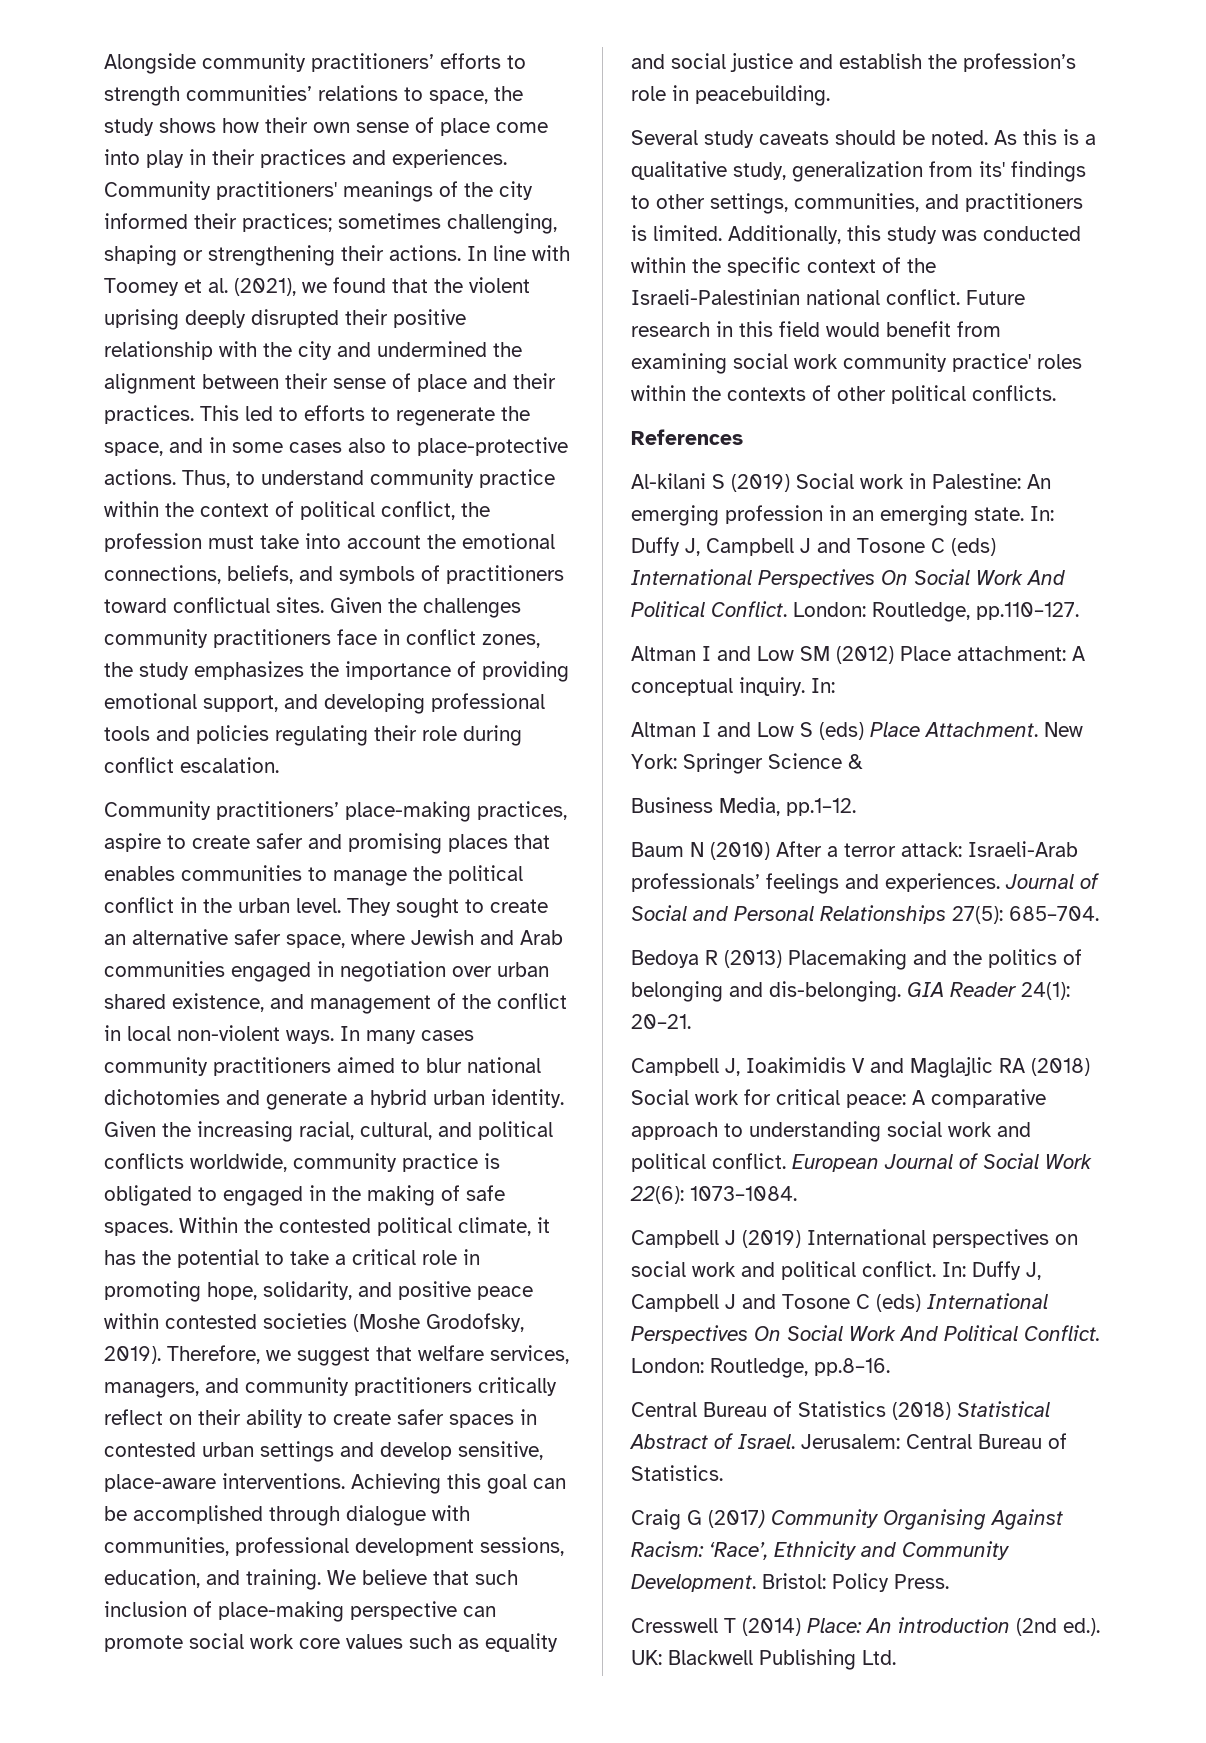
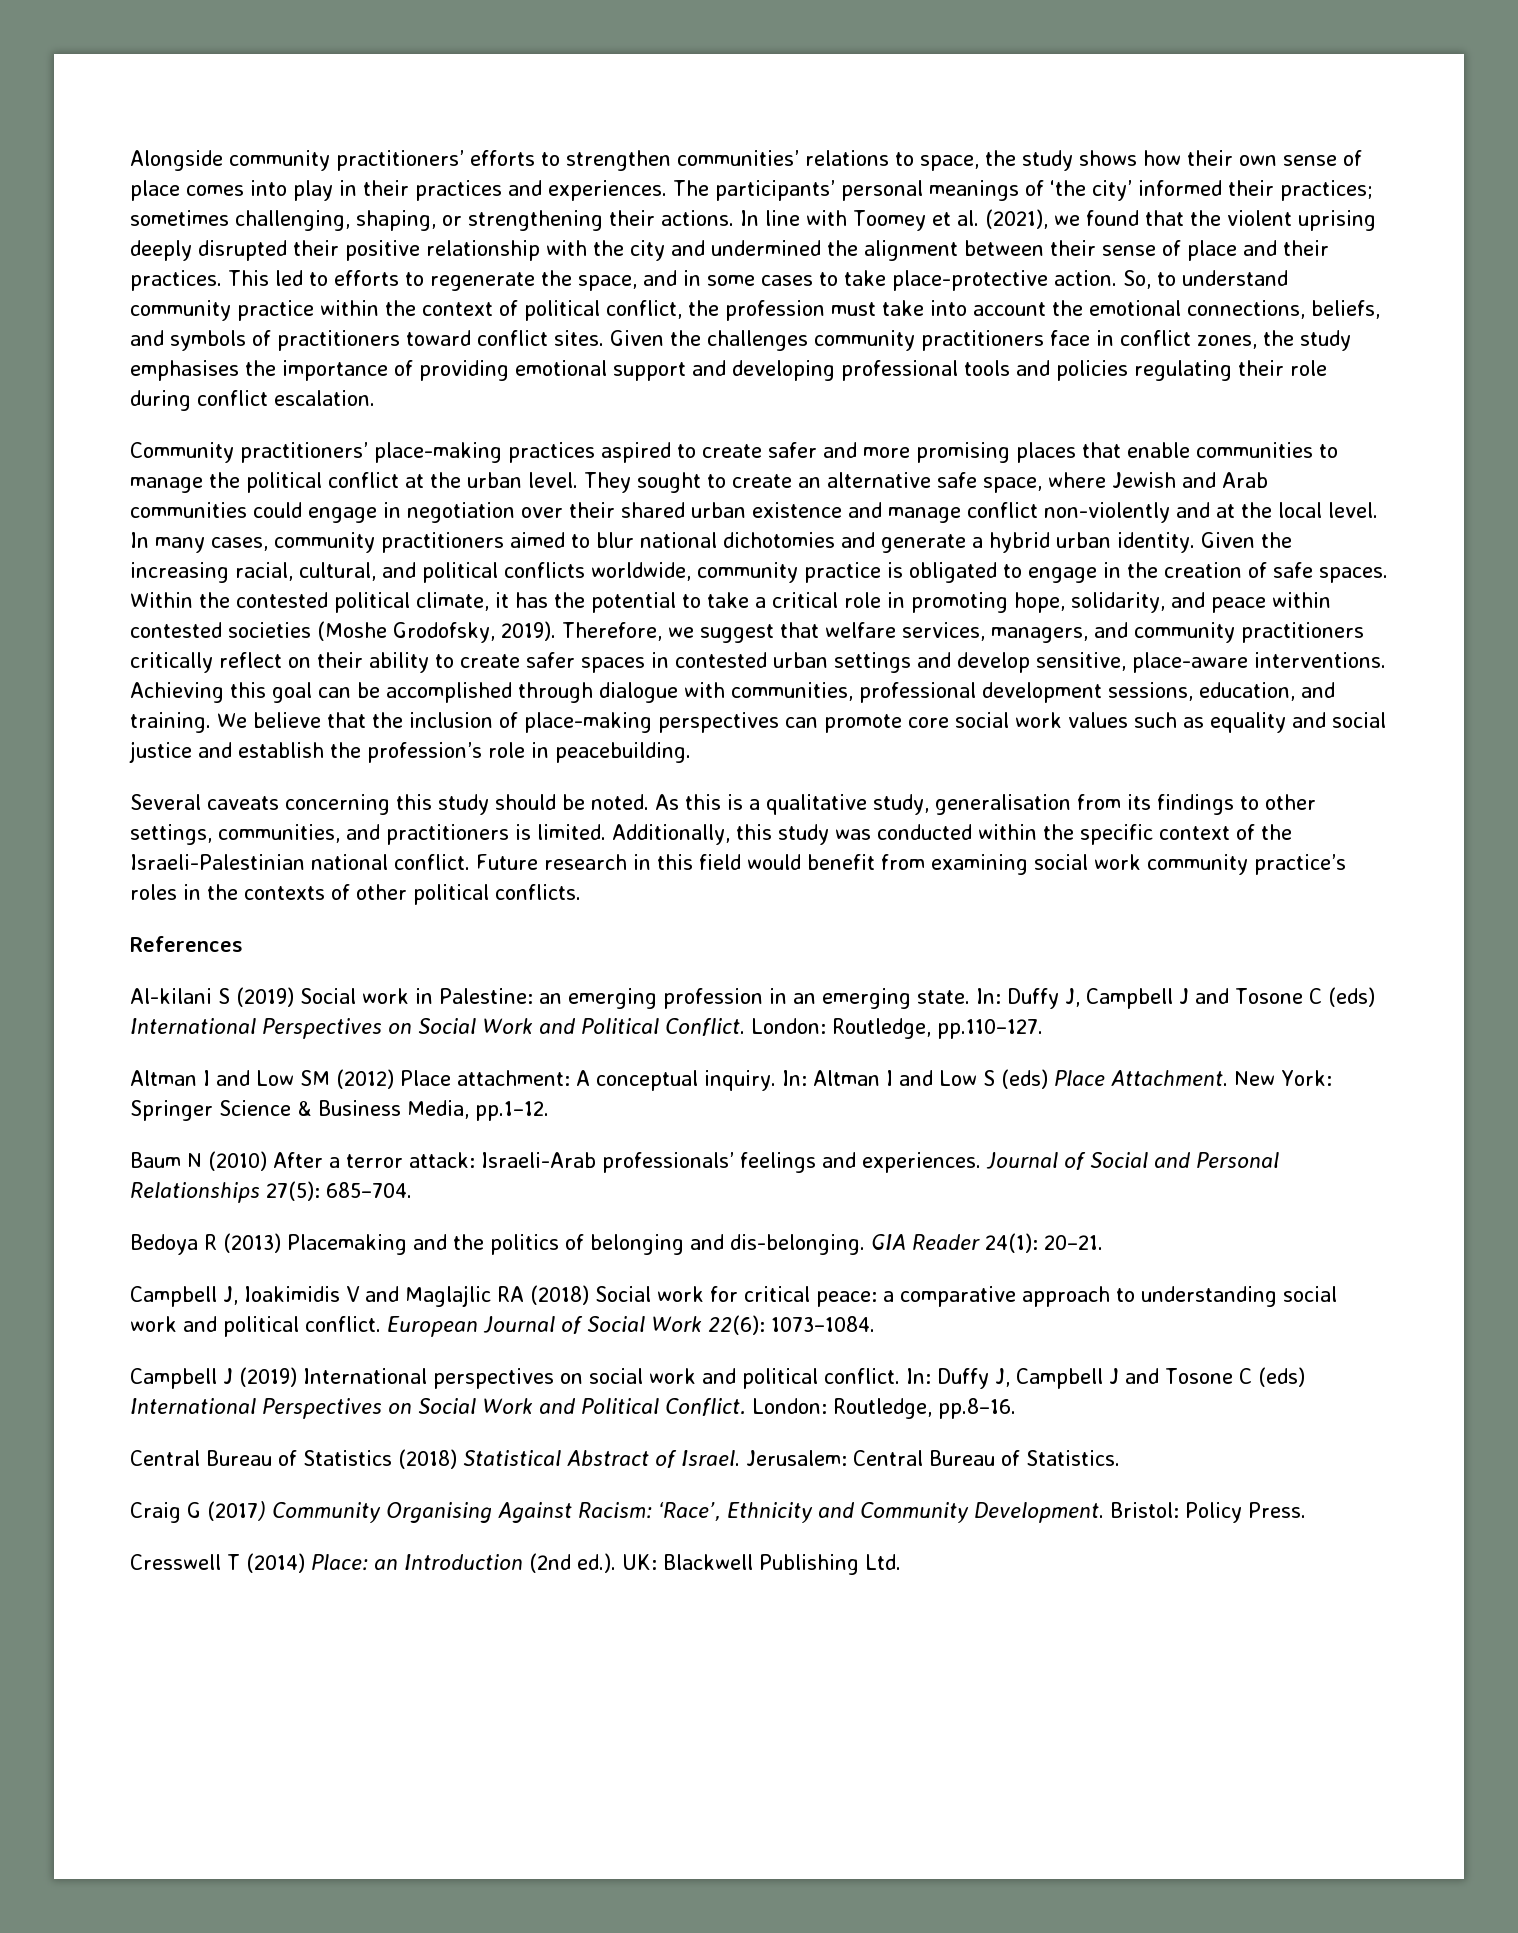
[104,86,180,106] strength -> [566,150,671,171] strengthen
[496,122,548,133] come -> [186,185,244,196] comes
[104,181,533,202] Community practitioners' meanings of the city -> [673,180,1132,201] The participants’ personal meanings of ‘the city’
[104,245,177,266] shaping -> [356,210,436,231] shaping,
[348,437,568,456] [104,469,230,488] also to place-protective actions. Thus, -> [819,270,1151,291] to take place-protective action. So,
[173,597,270,613] conflictual -> [477,330,548,346] conflict
[194,661,304,680] emphasizes -> [130,360,239,381] emphasises
[203,695,278,712] support, -> [613,362,686,381] support
[477,801,567,820] [104,833,161,852] practices, aspire -> [508,442,671,463] practices aspired
(342, 841) none -> [863,447,910,458] more
[104,866,175,881] enables -> [1127,442,1190,458] enable
[180,897,197,913] in -> [405,474,424,488] at
[234,929,281,945] safer -> [937,472,977,488] safe
[231,962,311,982] engaged -> [253,502,377,523] could engage
[497,962,549,977] [104,993,567,1014] [104,1025,334,1044] urban shared existence, and management of the conflict in local non-violent ways. -> [569,502,1378,523] their shared urban existence and manage conflict non-violently and at the local level.
[421,1030,474,1041] cases -> [211,537,268,551] cases,
[223,1185,435,1206] engaged in the making -> [1028,562,1242,583] engage in the creation
[398,1281,471,1300] positive -> (1205, 600) none
[475,1570,518,1585] such -> [371,712,403,728] the
[350,1601,457,1620] perspective -> [657,712,779,733] perspectives
[189,1633,340,1649] social work core -> [907,712,1062,728] core social work
[704,130,829,148] study caveats -> [207,794,489,815] caveats concerning this study
[792,161,1005,182] generalization from its' -> [935,794,1151,815] generalisation from its
[952,353,1082,372] [631,385,686,401] practice' roles within -> [1254,854,1346,875] [130,884,201,900] practice’s roles in
[1027,474,1051,489] An -> [539,993,562,1004] an
[881,569,1065,585] On Social Work And -> [388,1018,575,1034] on Social Work and
(835, 685) // -> (807, 1078) none
(863, 761) // -> (312, 1108) none
[912,1090,925,1105] A -> [883,1291,894,1302] a
[754,1325,938,1341] On Social Work And -> [388,1398,575,1414] on Social Work and
[865,1617,1010,1633] An introduction -> [374,1554,523,1570] an Introduction

